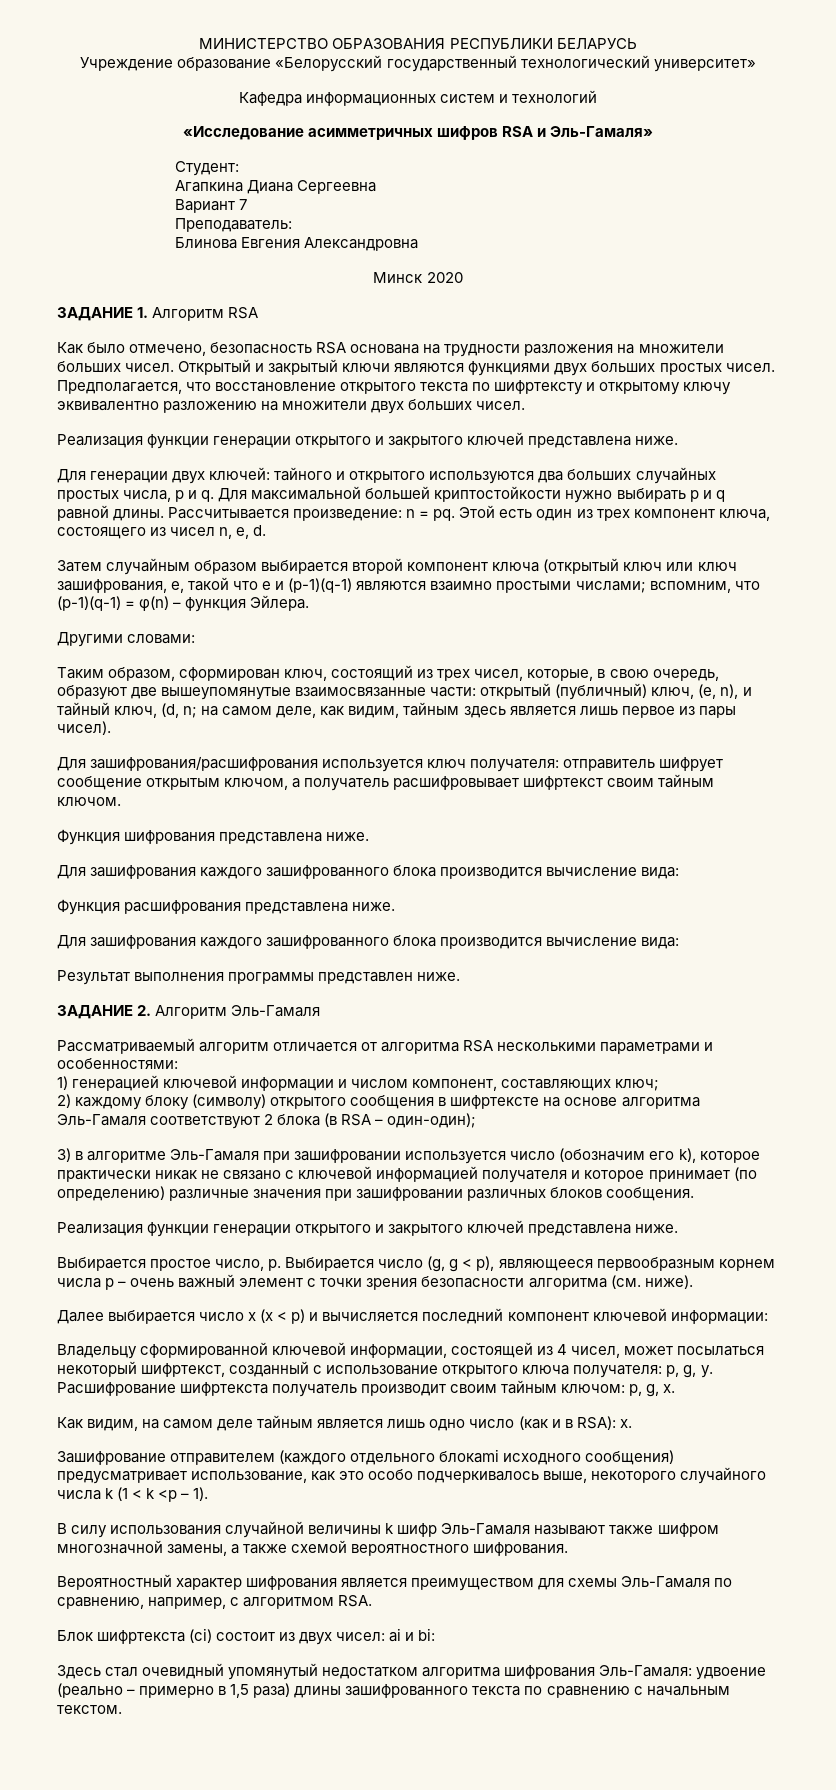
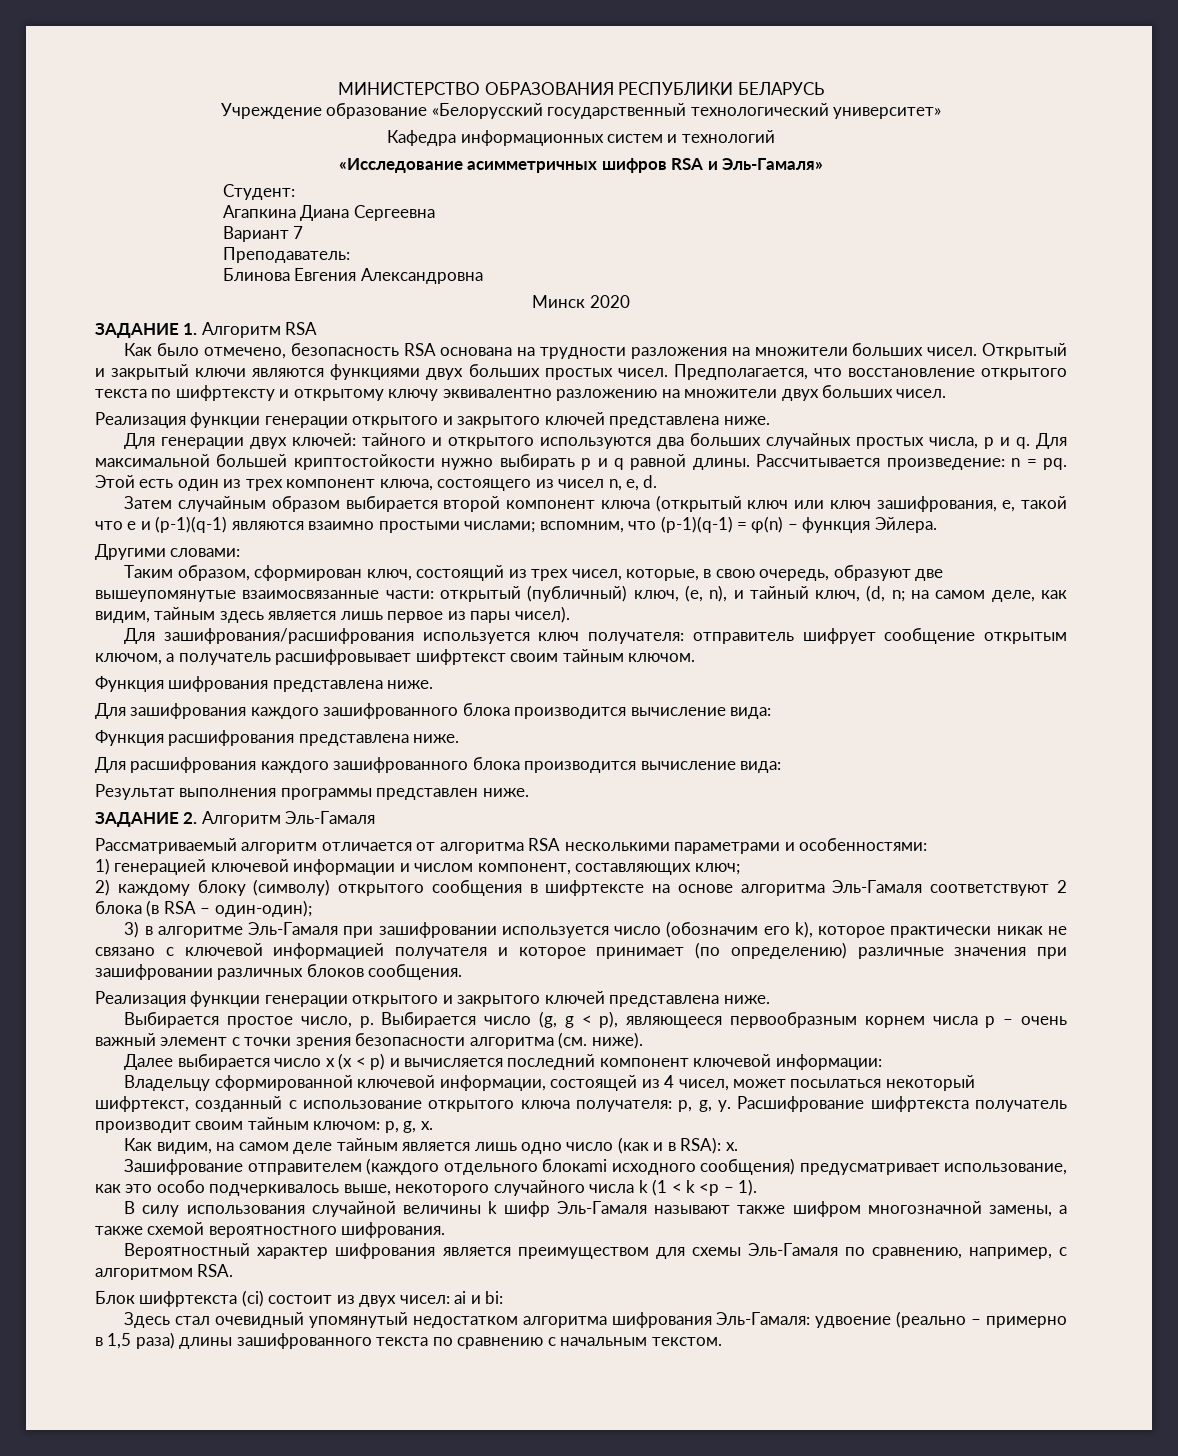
[90,935,197,949] зашифрования -> [130,757,257,773] расшифрования

